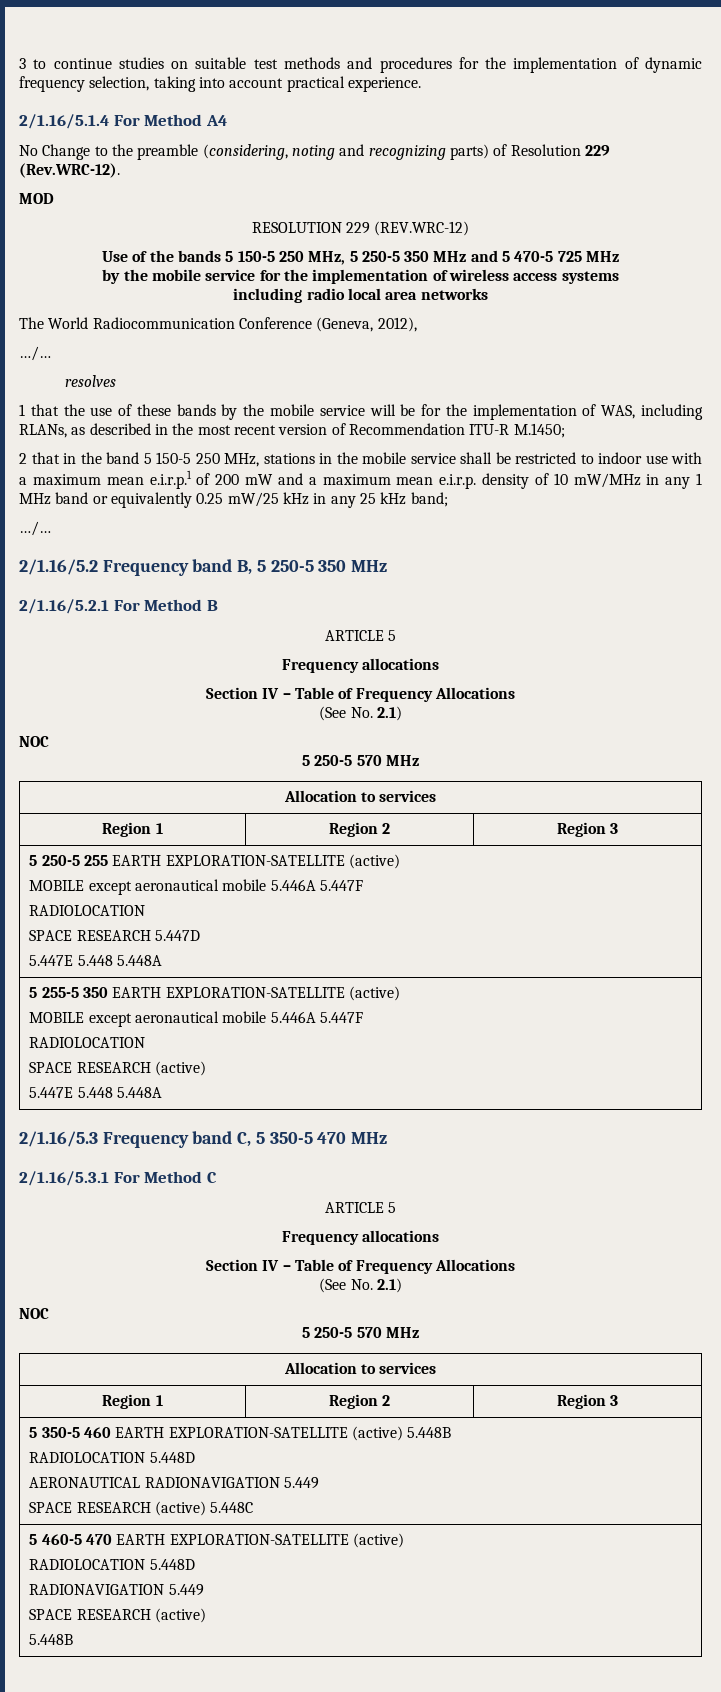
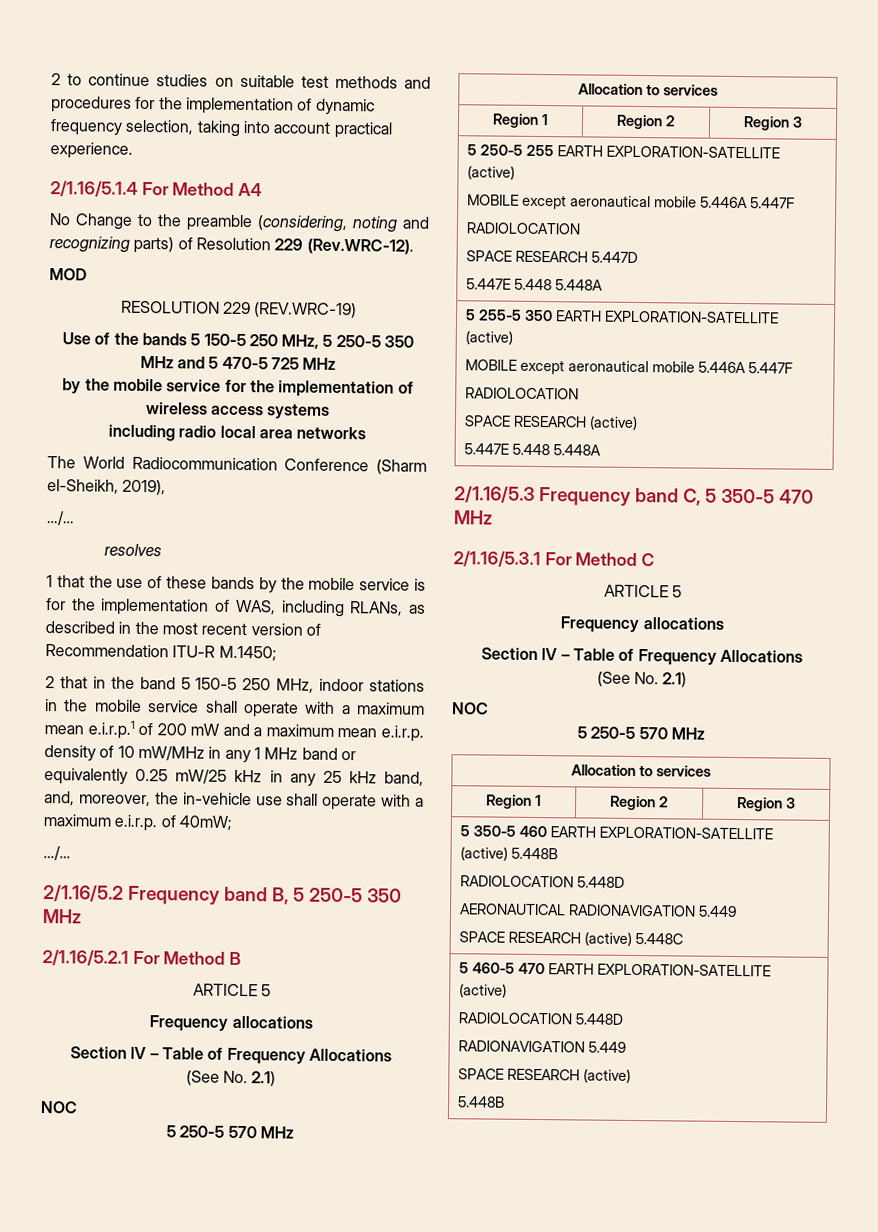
[19,58,26,69] 3 -> [51,73,61,86] 2
[374,221,470,236] (REV.WRC-12) -> [254,302,358,319] (REV.WRC-19)
[316,317,417,332] (Geneva, 2012), -> [376,459,427,475] [47,479,167,496] (Sharm el-Sheikh, 2019),
[369,404,416,416] will be -> [413,578,426,591] is
(259, 460) none -> [319,678,365,692] indoor
[495,452,668,464] be restricted to indoor use -> [242,701,299,718] operate
[410,492,448,507] band; -> [384,771,424,786] [44,791,424,811] [43,814,232,832] band, and, moreover, the in-vehicle use shall operate with a maximum e.i.r.p. of 40mW;

